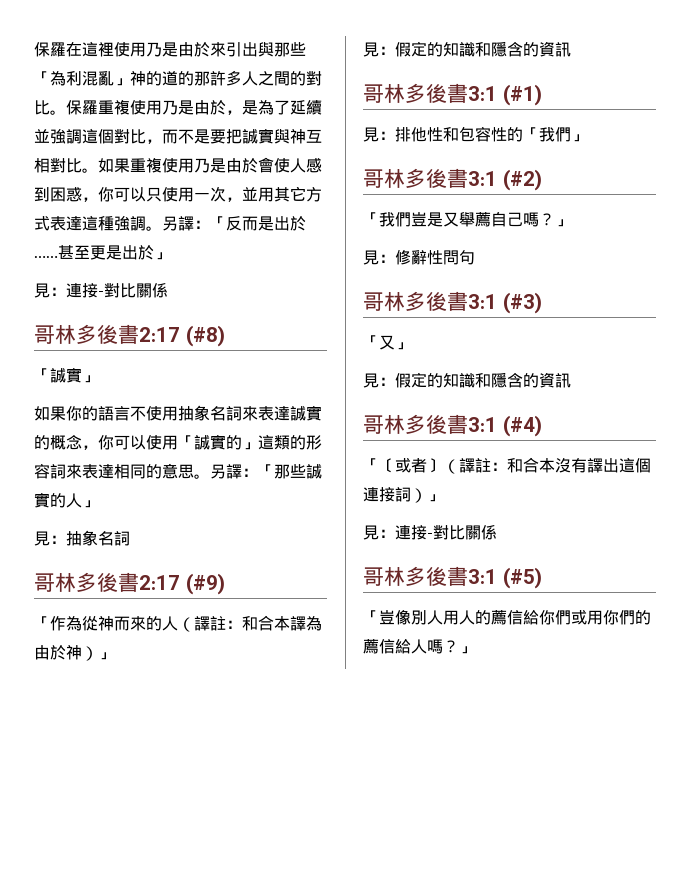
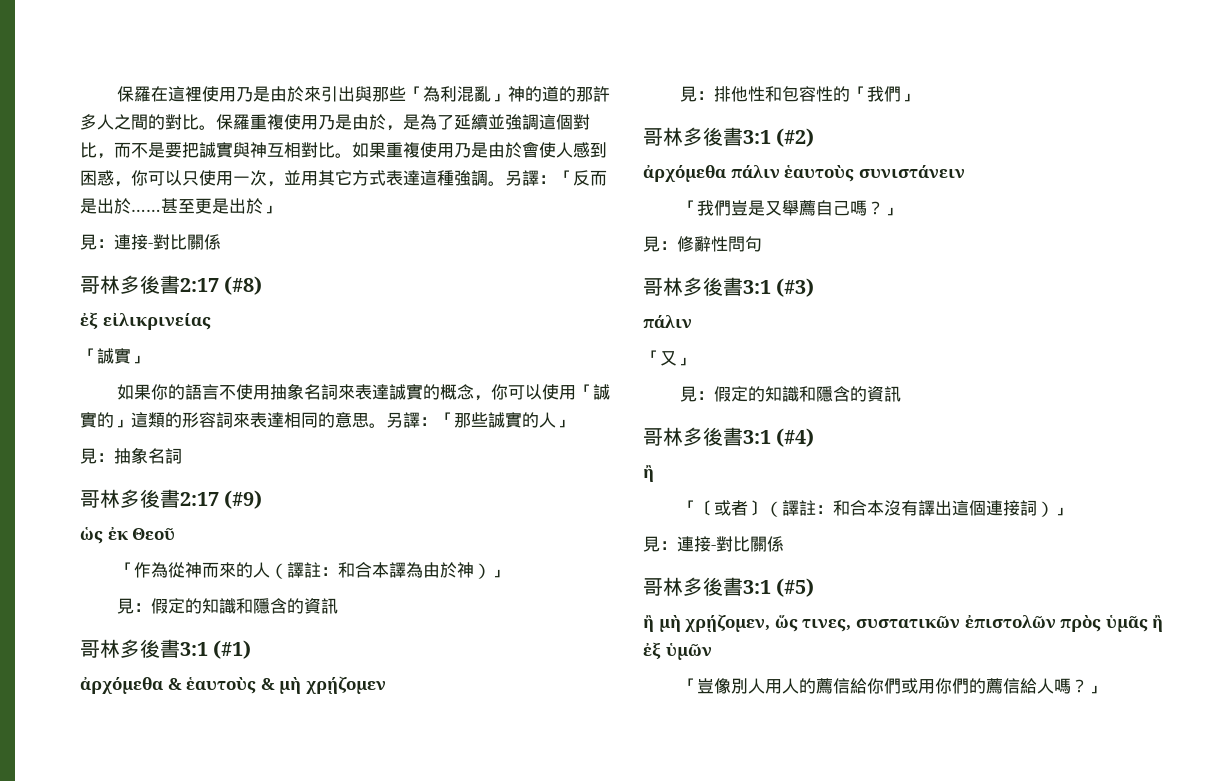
(225, 336) none -> [80,312,211,330] // ἐξ εἰλικρινείας
(225, 584) none -> [80,527,176,544] // ὡς ἐκ Θεοῦ
(542, 95) none -> [80,676,386,694] // ἀρχόμεθα & ἑαυτοὺς & μὴ χρῄζομεν
(542, 180) none -> [643,165,965,182] // ἀρχόμεθα πάλιν ἑαυτοὺς συνιστάνειν
(542, 303) none -> [643,315,692,328] // πάλιν
(542, 426) none -> [643,465,654,482] // ἢ
(542, 578) none -> [643,614,1164,632] [643,642,712,660] // ἢ μὴ χρῄζομεν, ὥς τινες, συστατικῶν ἐπιστολῶν πρὸς ὑμᾶς ἢ ἐξ ὑμῶν

